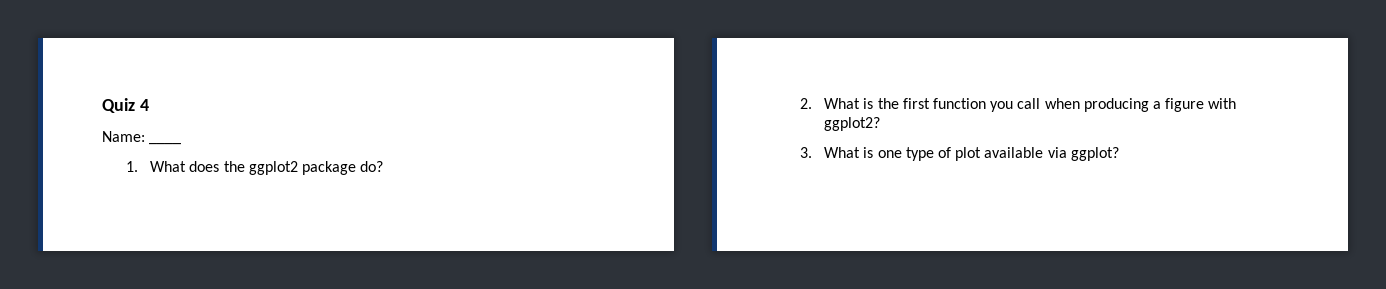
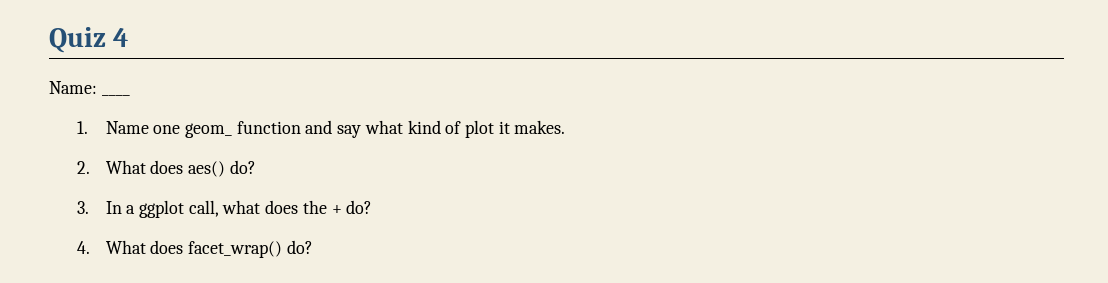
[150,161,384,175] [800,98,1237,112] [824,117,881,131] [800,147,1119,161] What does the ggplot2 package do? // 2. What is the first function you call when producing a figure with ggplot2? // 3. What is one type of plot available via ggplot? -> [105,120,566,138] [77,160,256,177] [77,200,373,218] [77,240,313,258] Name one geom_ function and say what kind of plot it makes. // 2. What does aes() do? // 3. In a ggplot call, what does the + do? // 4. What does facet_wrap() do?

